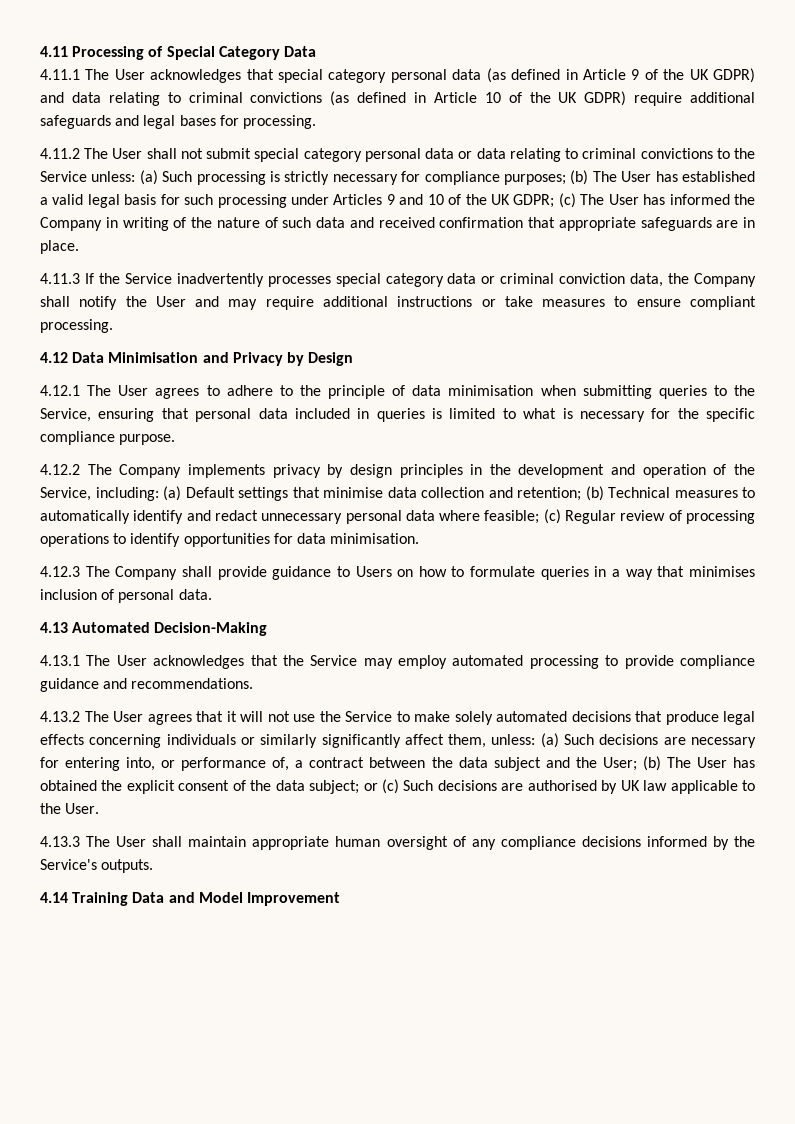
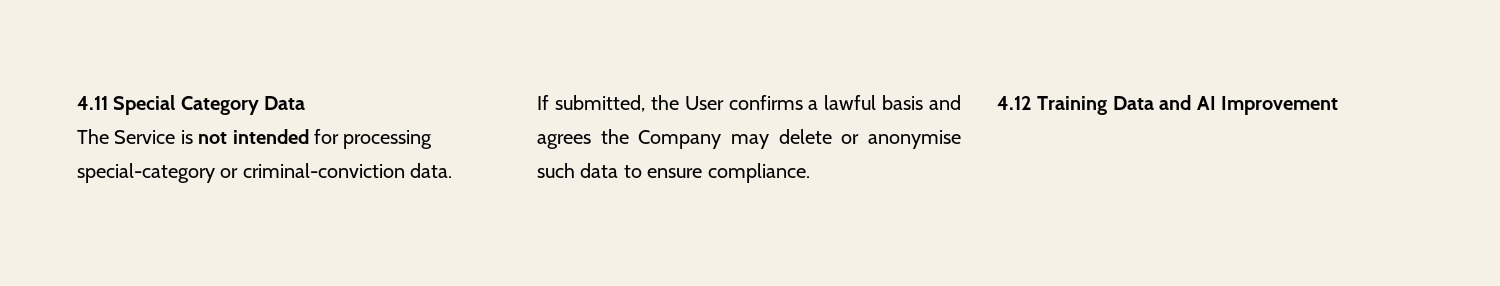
[72,46,164,60] Processing of -> (108, 103) none
[40,68,755,83] [40,91,755,106] [40,115,316,129] [40,148,756,162] [40,170,755,185] [40,193,756,208] [40,217,755,231] [40,240,79,254] [40,273,757,287] [40,296,757,310] [40,319,113,333] [40,352,354,366] [40,385,755,399] [40,408,755,422] [40,431,176,445] [40,464,755,478] [40,486,755,501] [40,509,755,524] [40,533,420,547] [40,566,755,580] [40,589,212,603] [40,622,268,636] [40,655,755,669] [40,678,254,692] [40,711,755,725] [40,733,756,748] [40,756,755,771] [40,779,756,794] [40,803,100,814] [40,836,755,850] [40,859,154,873] [40,892,68,903] 4.11.1 The User acknowledges that special category personal data (as defined in Article 9 of the UK GDPR) and data relating to criminal convictions (as defined in Article 10 of the UK GDPR) require additional safeguards and legal bases for processing. // 4.11.2 The User shall not submit special category personal data or data relating to criminal convictions to the Service unless: (a) Such processing is strictly necessary for compliance purposes; (b) The User has established a valid legal basis for such processing under Articles 9 and 10 of the UK GDPR; (c) The User has informed the Company in writing of the nature of such data and received confirmation that appropriate safeguards are in place. // 4.11.3 If the Service inadvertently processes special category data or criminal conviction data, the Company shall notify the User and may require additional instructions or take measures to ensure compliant processing. // 4.12 Data Minimisation and Privacy by Design // 4.12.1 The User agrees to adhere to the principle of data minimisation when submitting queries to the Service, ensuring that personal data included in queries is limited to what is necessary for the specific compliance purpose. // 4.12.2 The Company implements privacy by design principles in the development and operation of the Service, including: (a) Default settings that minimise data collection and retention; (b) Technical measures to automatically identify and redact unnecessary personal data where feasible; (c) Regular review of processing operations to identify opportunities for data minimisation. // 4.12.3 The Company shall provide guidance to Users on how to formulate queries in a way that minimises inclusion of personal data. // 4.13 Automated Decision-Making // 4.13.1 The User acknowledges that the Service may employ automated processing to provide compliance guidance and recommendations. // 4.13.2 The User agrees that it will not use the Service to make solely automated decisions that produce legal effects concerning individuals or similarly significantly affect them, unless: (a) Such decisions are necessary for entering into, or performance of, a contract between the data subject and the User; (b) The User has obtained the explicit consent of the data subject; or (c) Such decisions are authorised by UK law applicable to the User. // 4.13.3 The User shall maintain appropriate human oversight of any compliance decisions informed by the Service's outputs. // 4.14 -> [77,129,433,149] [77,163,453,183] [537,95,961,112] [537,129,961,149] [537,163,810,183] [997,96,1032,110] The Service is not intended for processing special-category or criminal-conviction data. // If submitted, the User confirms a lawful basis and agrees the Company may delete or anonymise such data to ensure compliance. // 4.12
[198,892,243,903] Model -> [1196,96,1216,110] AI

